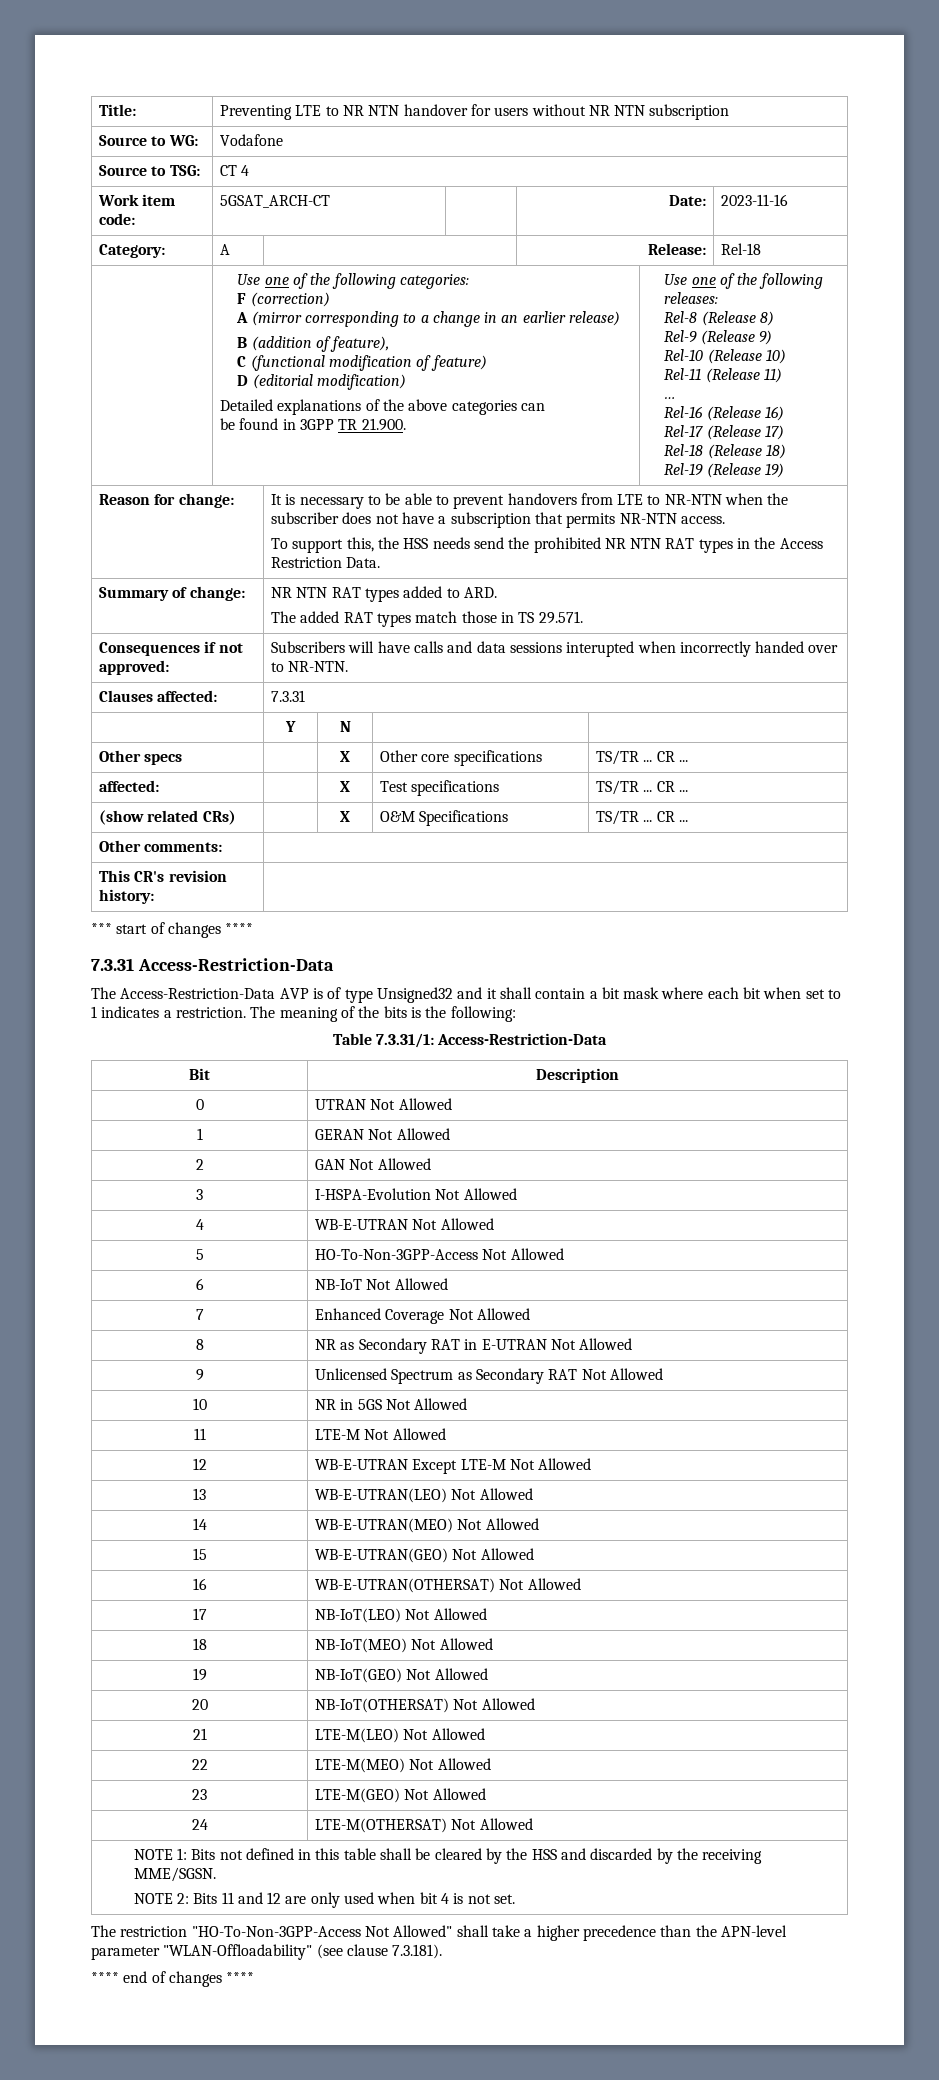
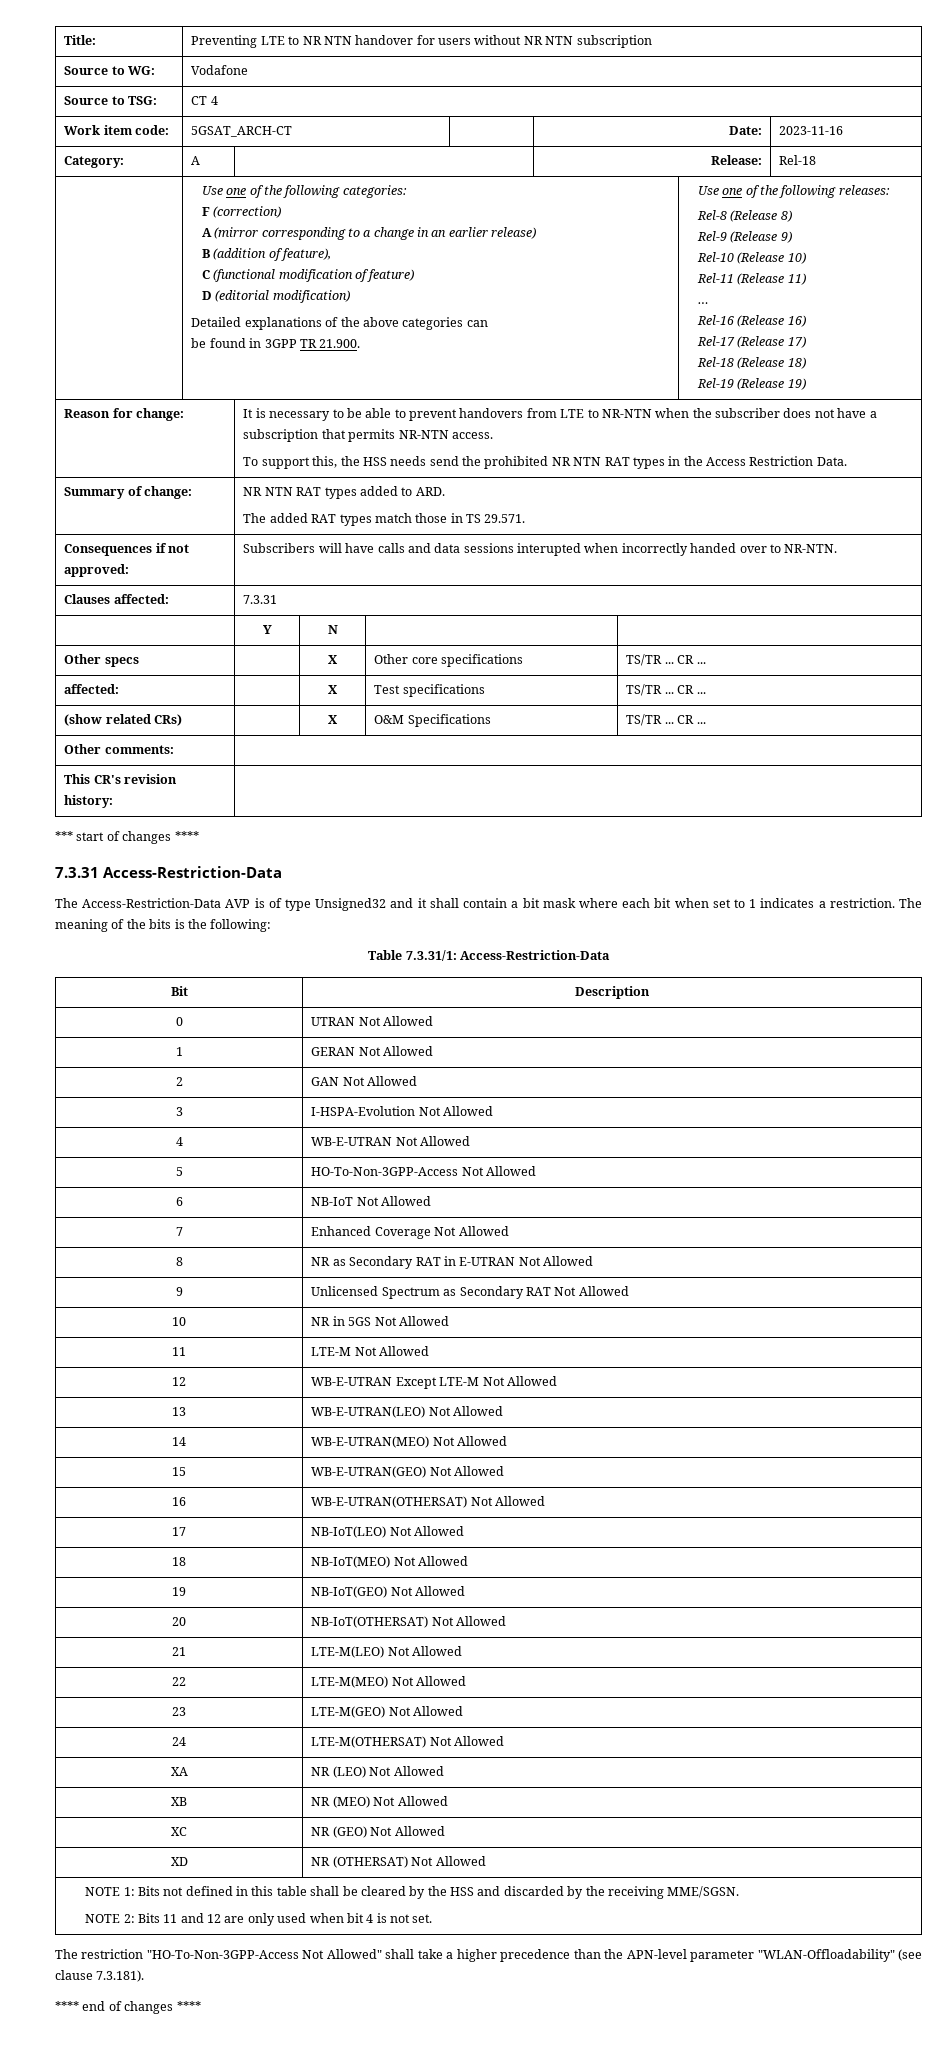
(533, 1824) none -> [170,1767,188,1776] [311,1766,444,1778] [171,1797,187,1806] [311,1796,448,1808] [171,1827,187,1836] [311,1826,445,1838] [170,1857,188,1866] [311,1856,486,1868] // XA | NR (LEO) Not Allowed // XB | NR (MEO) Not Allowed // XC | NR (GEO) Not Allowed // XD | NR (OTHERSAT) Not Allowed

